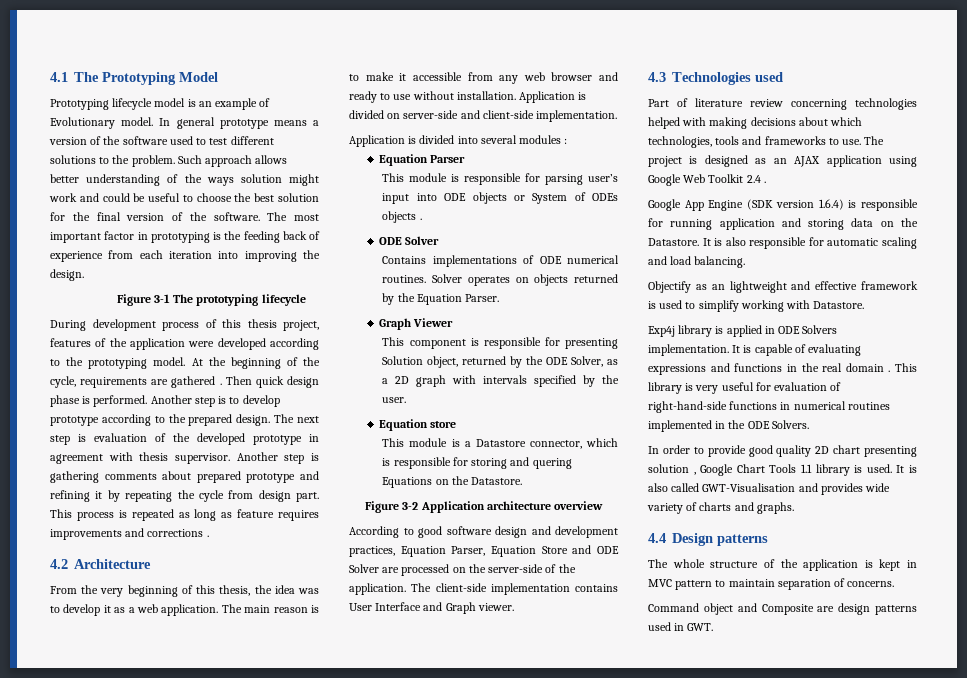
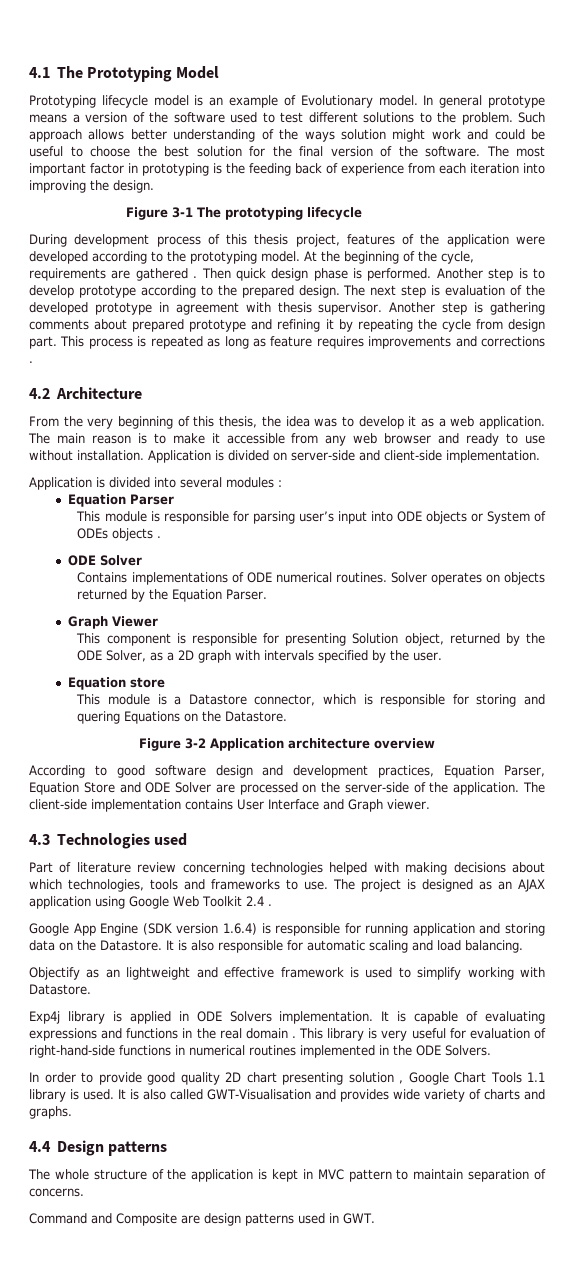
[703,603,733,615] object -> (87, 1218) none

